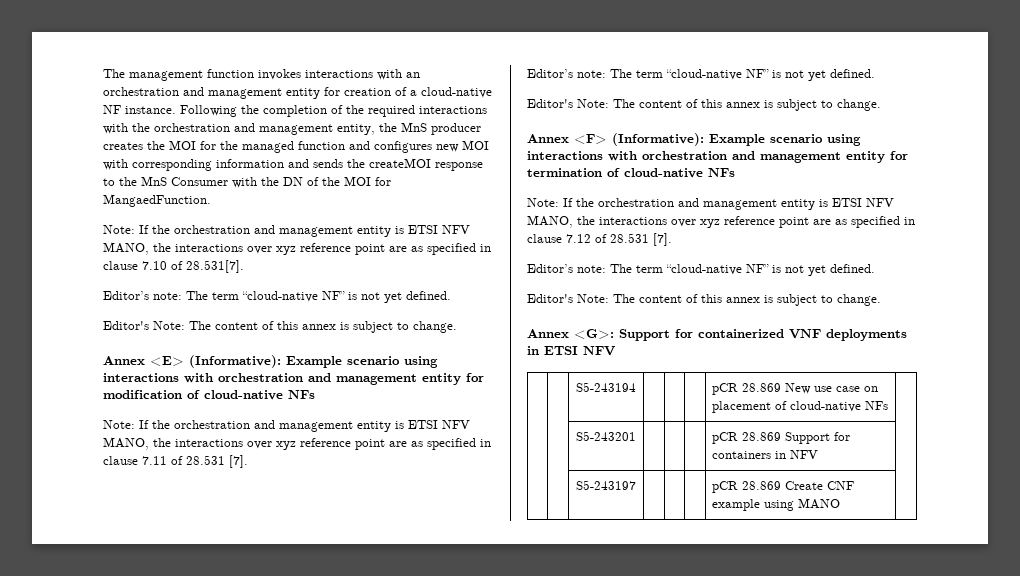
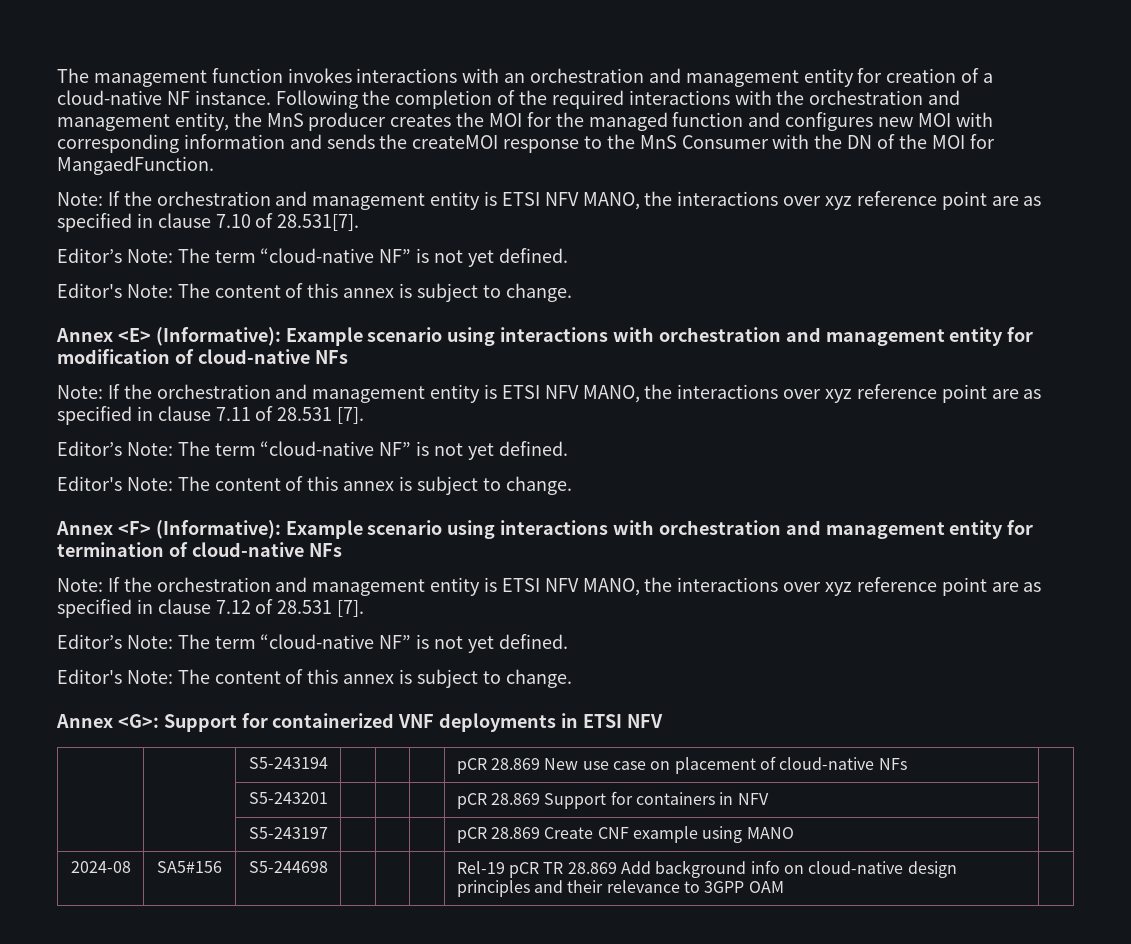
[153,292,182,300] note: -> [126,249,173,263] Note:
[577,70,606,78] note: -> [126,442,173,456] Note:
[577,265,606,273] note: -> [126,635,173,649] Note:
(841, 503) none -> [70,861,131,873] [157,861,222,873] [248,861,328,873] [456,860,957,878] [456,880,784,897] // 2024-08 | SA5#156 | S5-244698 | | | | Rel-19 pCR TR 28.869 Add background info on cloud-native design principles and their relevance to 3GPP OAM |

